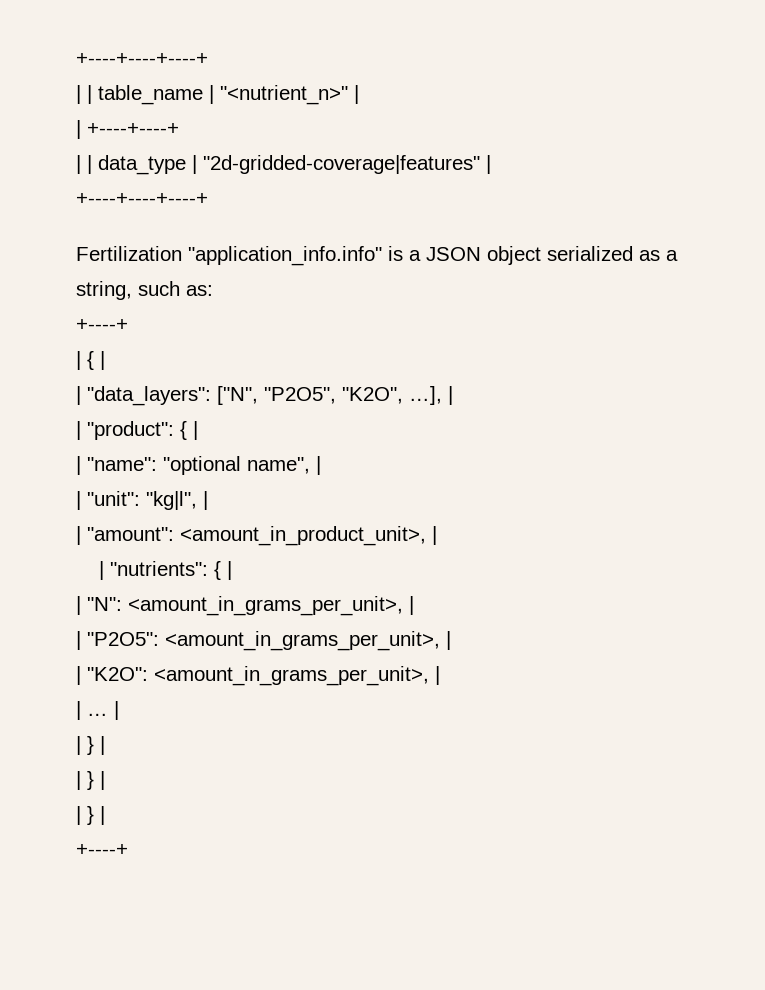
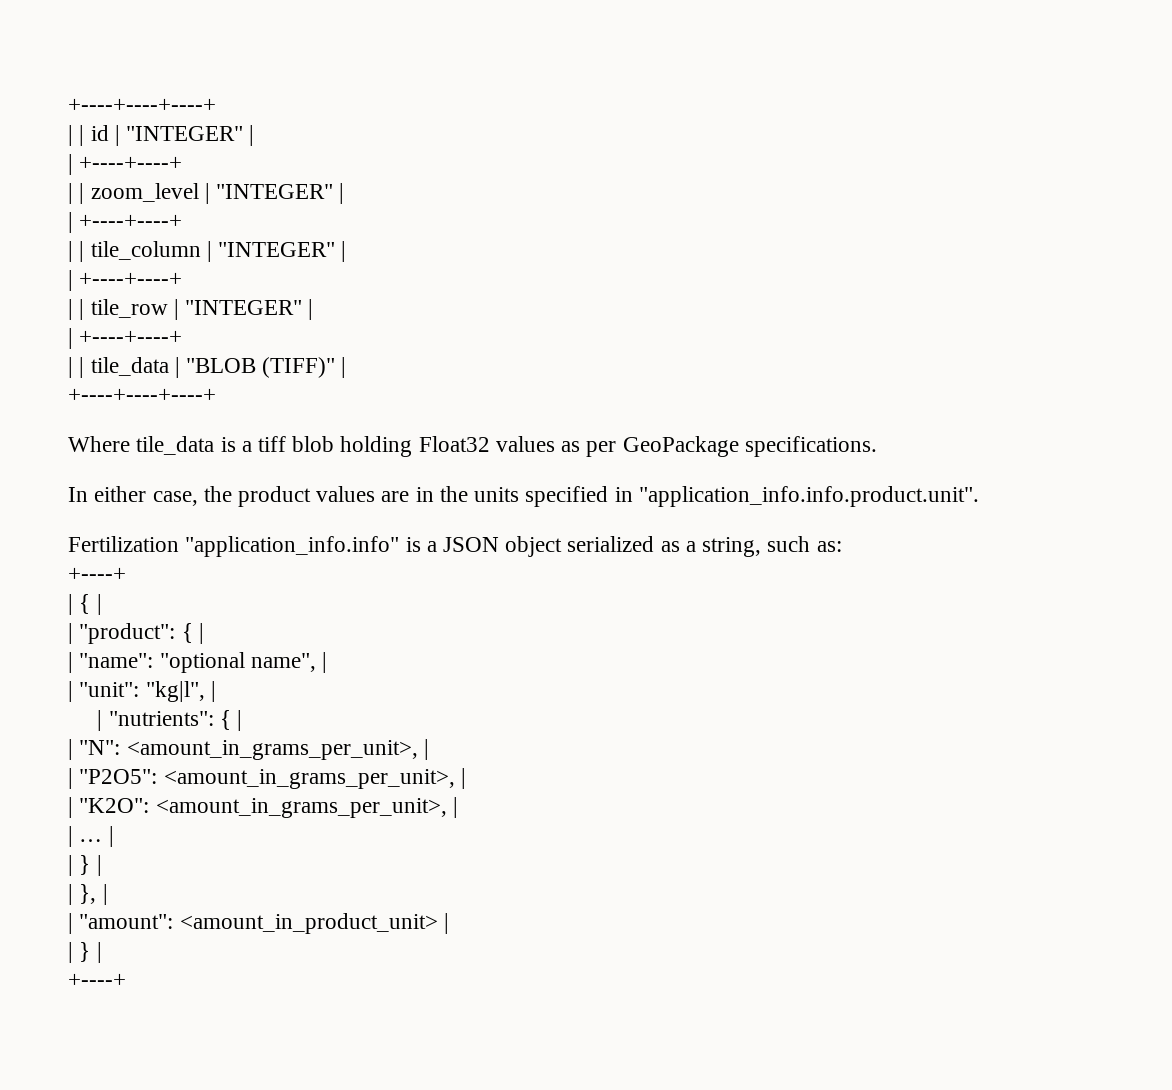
[97,85,359,105] [75,120,179,139] [75,155,491,175] [75,193,208,205] table_name | "<nutrient_n>" | // | +----+----+ // | | data_type | "2d-gridded-coverage|features" | // +----+----+----+ -> [90,125,255,146] [68,154,183,175] [68,183,345,204] [68,212,183,233] [68,241,347,262] [68,270,183,291] [68,299,314,320] [68,328,183,349] [68,357,347,378] [68,388,217,402] [68,436,877,457] [68,486,979,507] id | "INTEGER" | // | +----+----+ // | | zoom_level | "INTEGER" | // | +----+----+ // | | tile_column | "INTEGER" | // | +----+----+ // | | tile_row | "INTEGER" | // | +----+----+ // | | tile_data | "BLOB (TIFF)" | // +----+----+----+ // Where tile_data is a tiff blob holding Float32 values as per GeoPackage specifications. // In either case, the product values are in the units specified in "application_info.info.product.unit".
[75,386,453,406] // | "data_layers": ["N", "P2O5", "K2O", …], | -> (102, 604) none
[75,526,437,546] // | "amount": <amount_in_product_unit>, | -> (216, 691) none
[86,771,94,790] } -> [79,884,108,905] [68,913,438,934] }, | // | "amount": <amount_in_product_unit>

